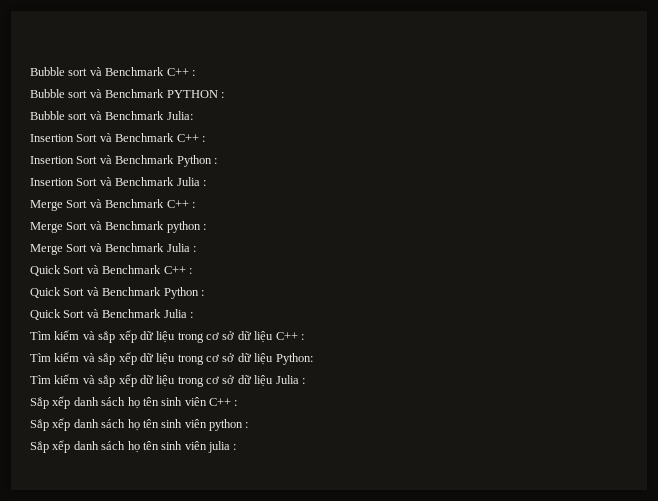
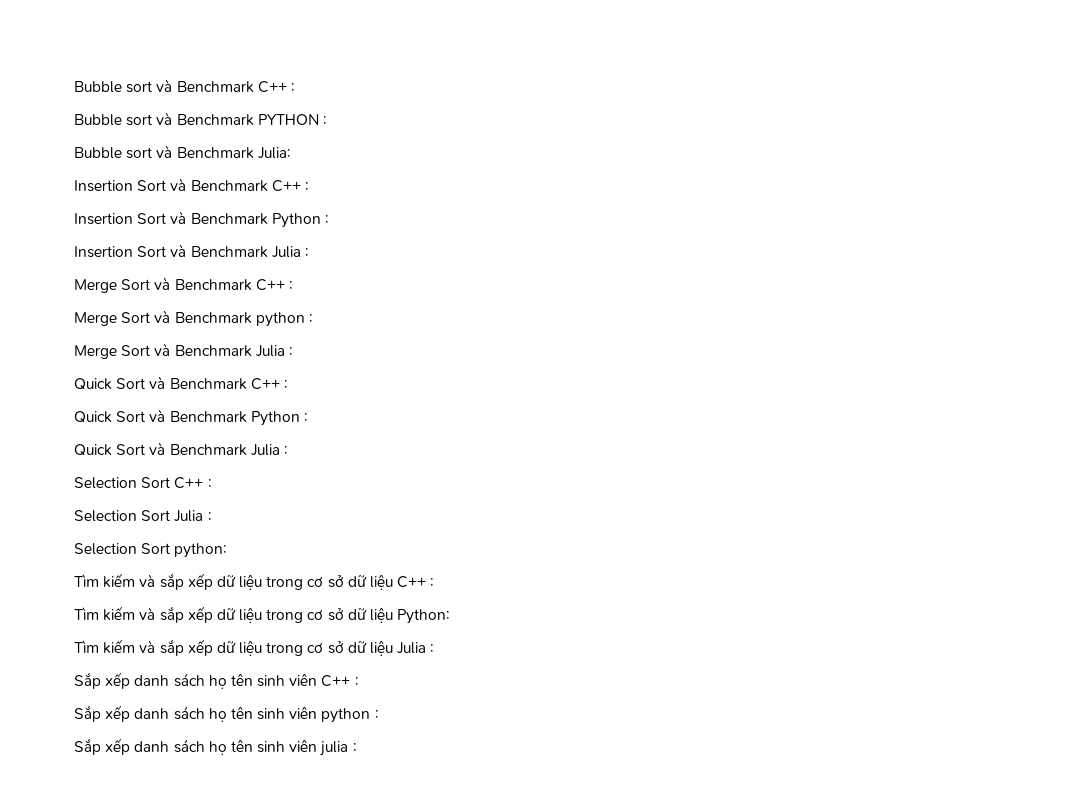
(193, 315) none -> [74,477,212,489] [74,510,212,522] [74,543,228,558] // Selection Sort C++ : // Selection Sort Julia : // Selection Sort python:

